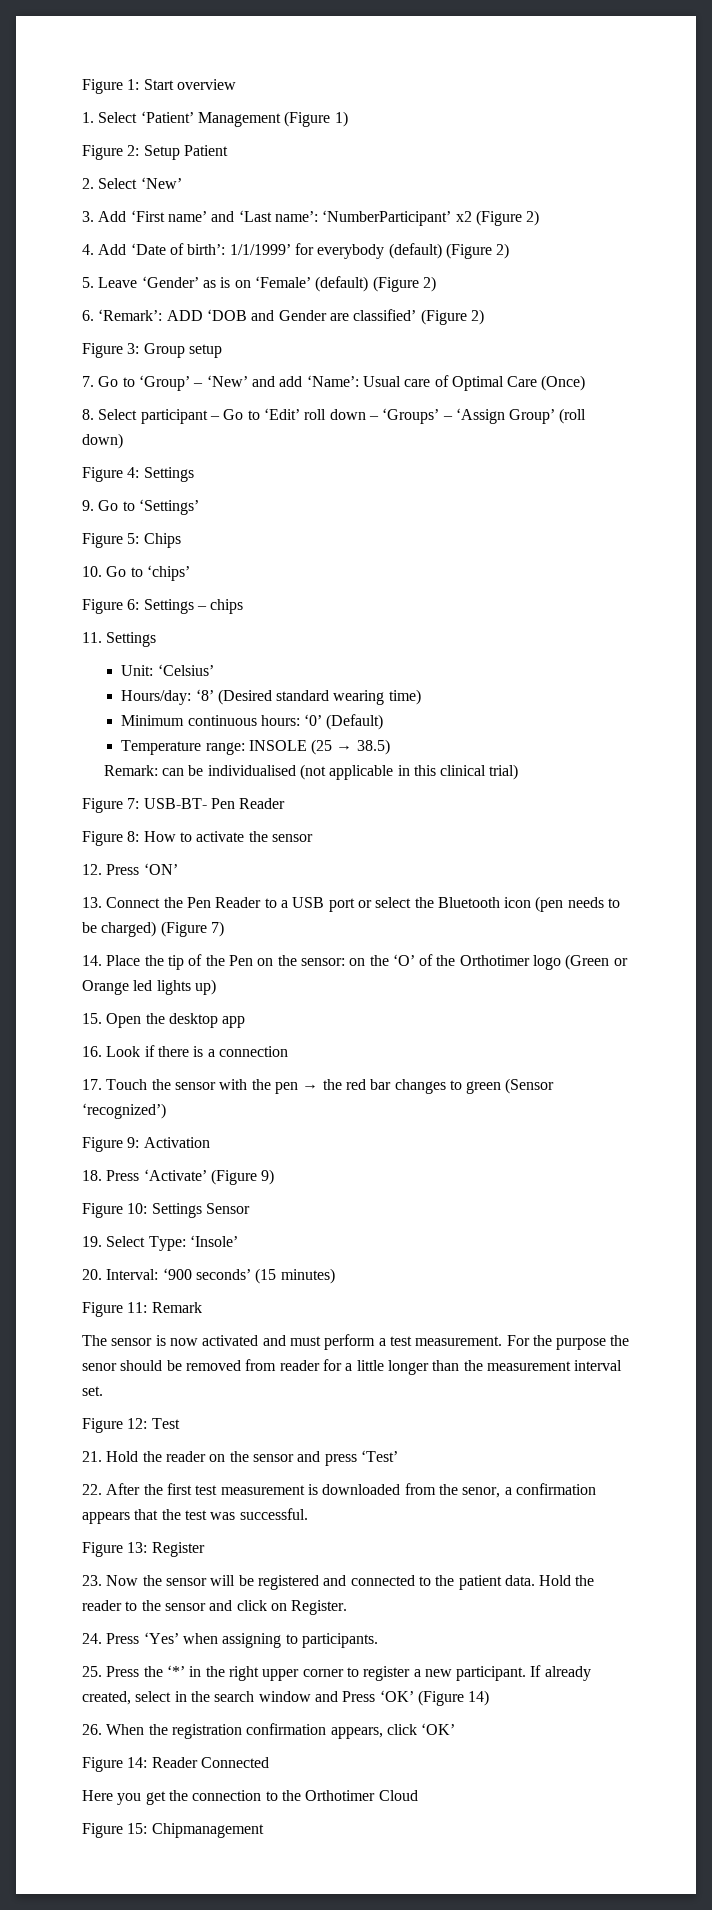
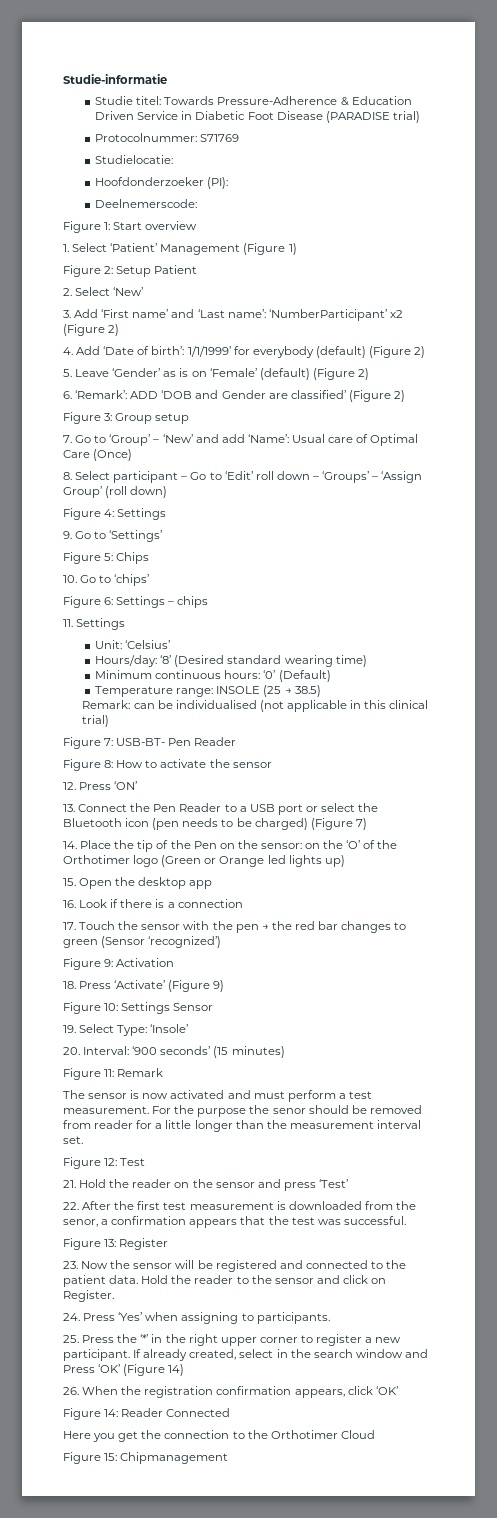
(82, 86) none -> [63,74,167,84] [95,96,412,106] [95,111,420,123] [95,133,240,142] [95,155,174,164] [95,177,229,189] [95,199,198,208] Studie-informatie // Studie titel: Towards Pressure-Adherence & Education Driven Service in Diabetic Foot Disease (PARADISE trial) // Protocolnummer: S71769 // Studielocatie: // Hoofdonderzoeker (PI): // Deelnemerscode: //

